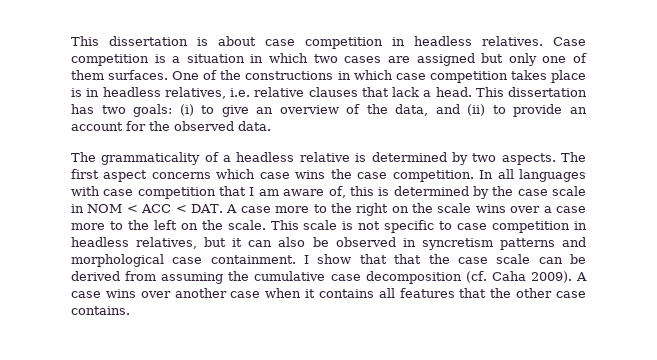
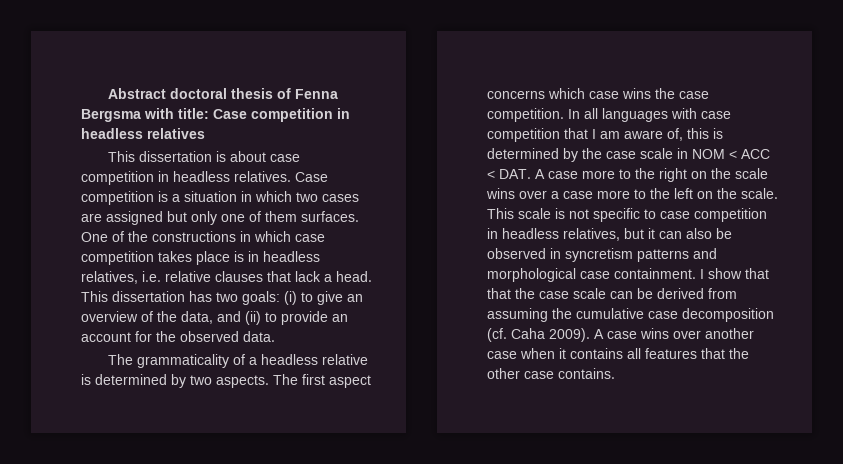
(71, 41) none -> [108,88,339,99] [81,108,350,122] [81,128,205,139] Abstract doctoral thesis of Fenna Bergsma with title: Case competition in headless relatives //

